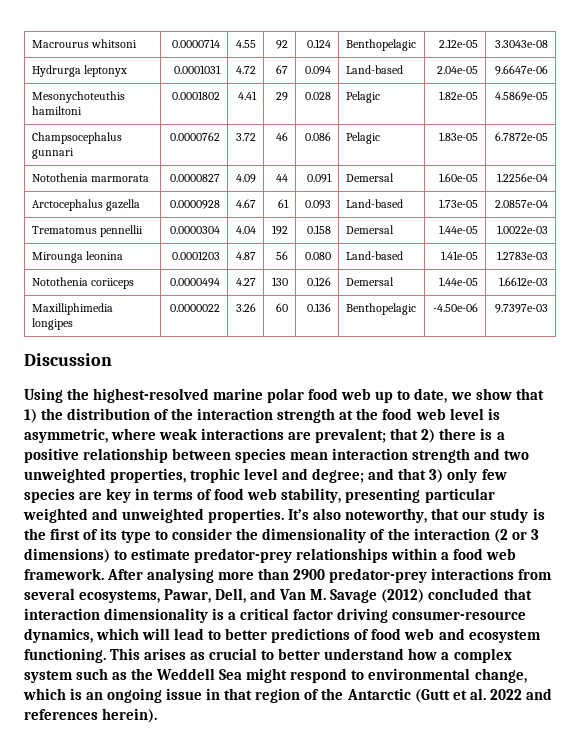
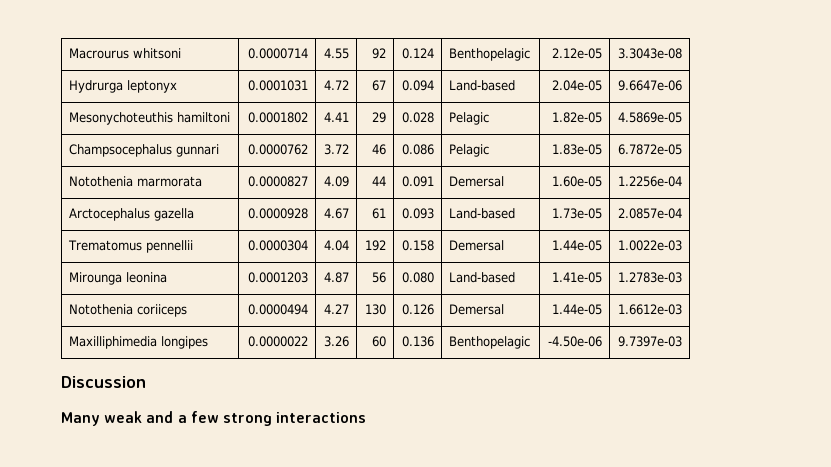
[24,388,544,403] [24,408,500,423] [24,428,505,443] [24,448,530,463] [24,468,507,483] [24,488,495,503] [23,508,545,523] [24,528,539,543] [24,548,517,563] [24,568,553,583] [24,588,532,603] [24,608,527,623] [24,628,541,643] [24,648,512,663] [24,668,527,683] [23,688,552,703] [24,708,158,723] Using the highest-resolved marine polar food web up to date, we show that 1) the distribution of the interaction strength at the food web level is asymmetric, where weak interactions are prevalent; that 2) there is a positive relationship between species mean interaction strength and two unweighted properties, trophic level and degree; and that 3) only few species are key in terms of food web stability, presenting particular weighted and unweighted properties. It’s also noteworthy, that our study is the first of its type to consider the dimensionality of the interaction (2 or 3 dimensions) to estimate predator-prey relationships within a food web framework. After analysing more than 2900 predator-prey interactions from several ecosystems, Pawar, Dell, and Van M. Savage (2012) concluded that interaction dimensionality is a critical factor driving consumer-resource dynamics, which will lead to better predictions of food web and ecosystem functioning. This arises as crucial to better understand how a complex system such as the Weddell Sea might respond to environmental change, which is an ongoing issue in that region of the Antarctic (Gutt et al. 2022 and references herein). -> [61,411,367,426] Many weak and a few strong interactions

